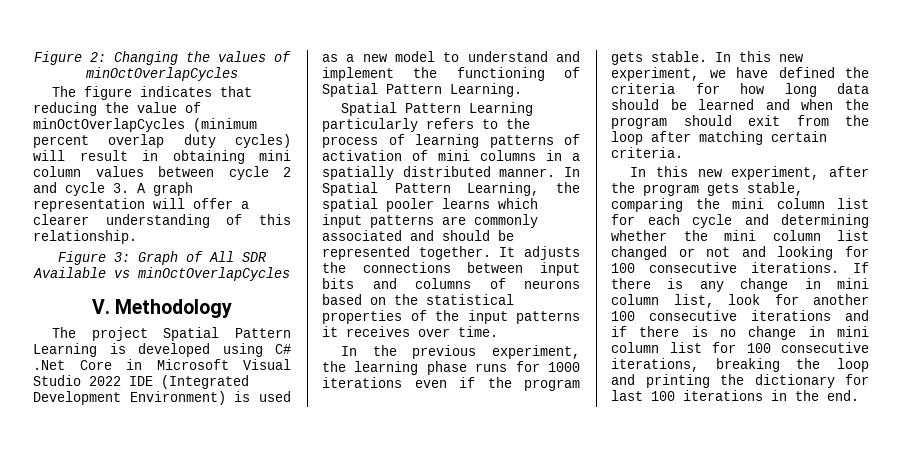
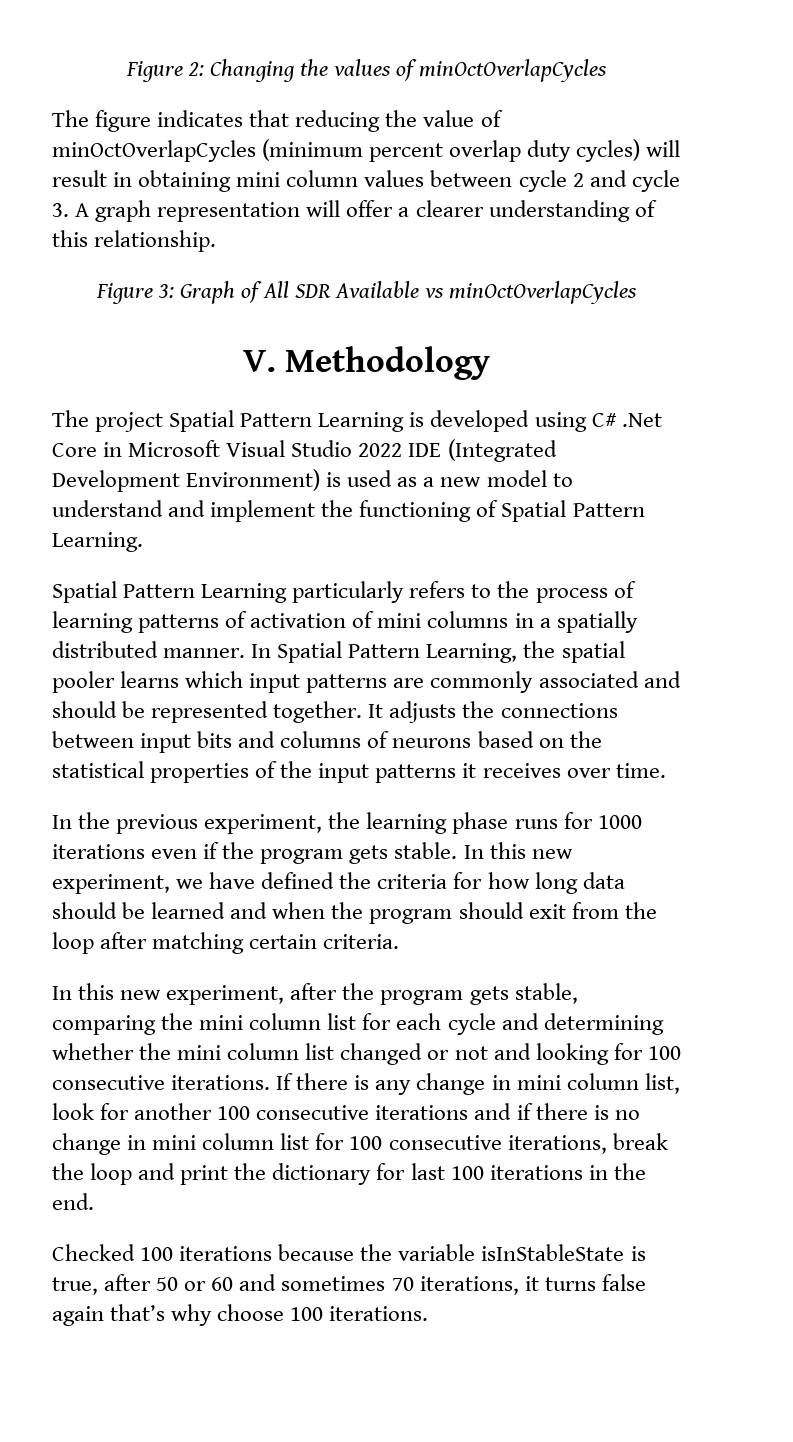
[715,358,780,372] breaking -> [612,1133,668,1150] break
[645,374,710,388] printing -> [180,1165,229,1185] print
(859, 395) none -> [52,1244,646,1261] [52,1274,646,1295] [52,1304,429,1326] // Checked 100 iterations because the variable isInStableState is true, after 50 or 60 and sometimes 70 iterations, it turns false again that’s why choose 100 iterations.

